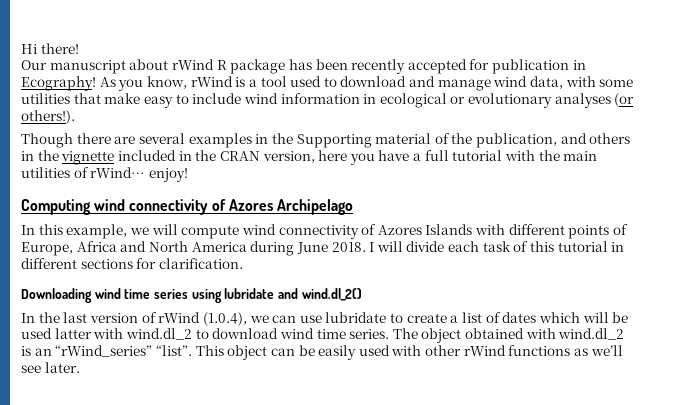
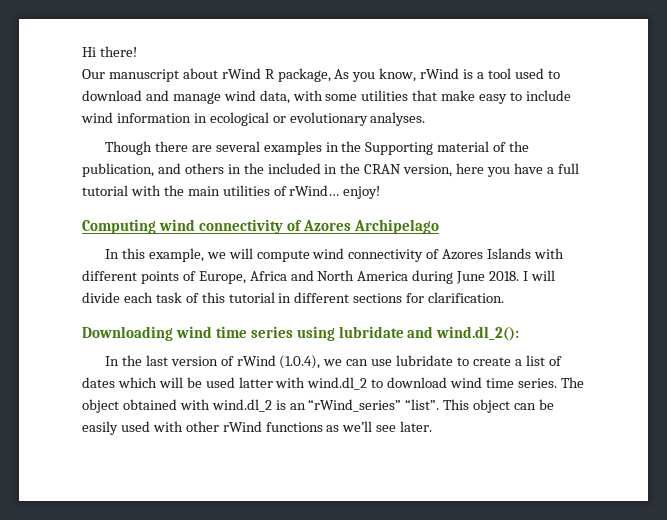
[230,59,586,74] [21,76,96,91] package has been recently accepted for publication in Ecography! -> [277,68,331,82] package,
[554,93,635,108] [21,110,75,124] analyses (or others!). -> [370,112,426,126] analyses.
[61,151,115,165] vignette -> (264, 168) none
[301,288,362,301] wind.dl_2() -> [436,326,520,341] wind.dl_2():

